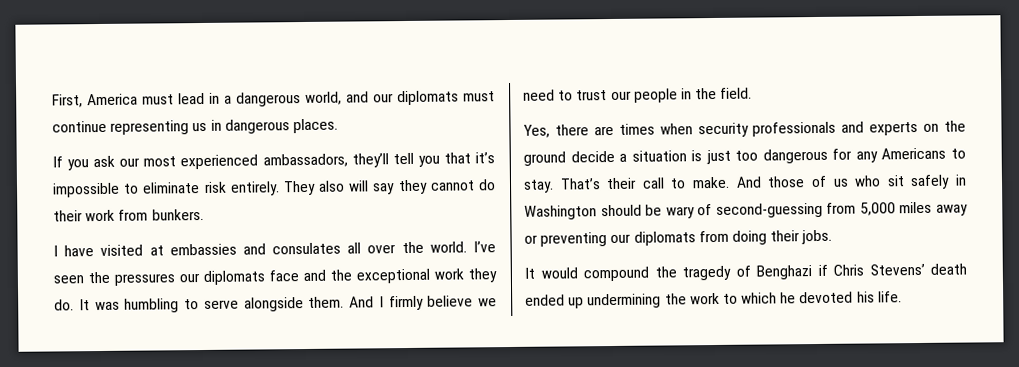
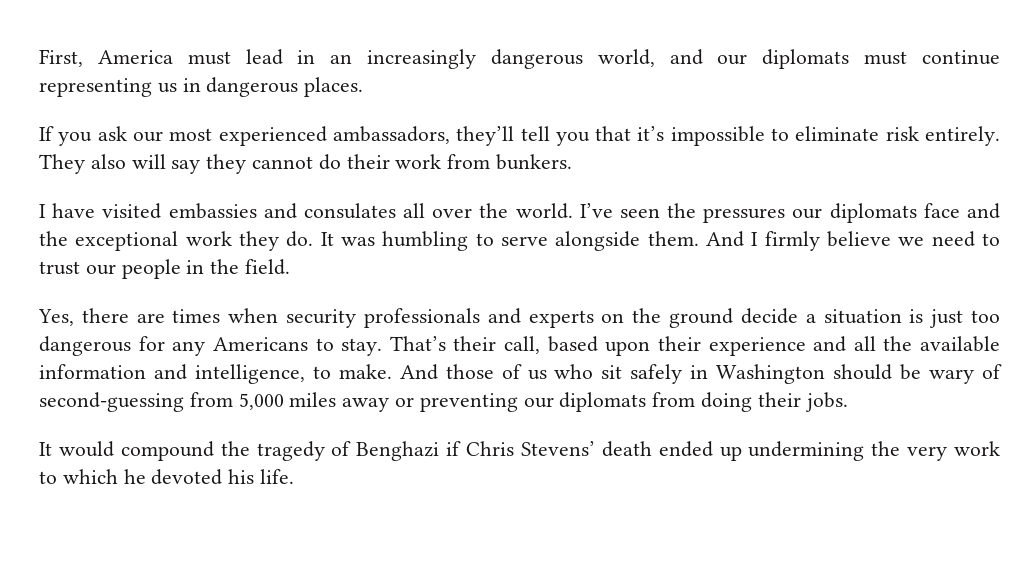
[224,95,232,104] a -> [330,49,477,69] an increasingly
[149,245,164,256] at -> (162, 211) none
[641,177,665,189] call -> [504,336,1000,356] [39,364,305,384] call, based upon their experience and all the available information and intelligence,
(687, 299) none -> [907,446,948,461] very

